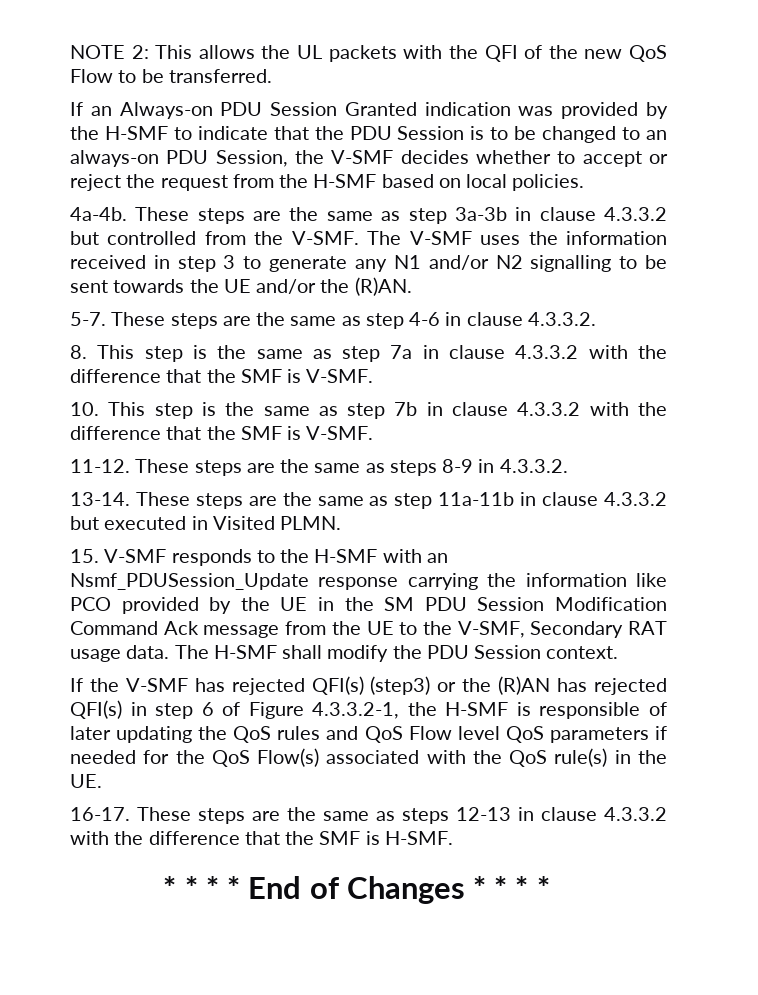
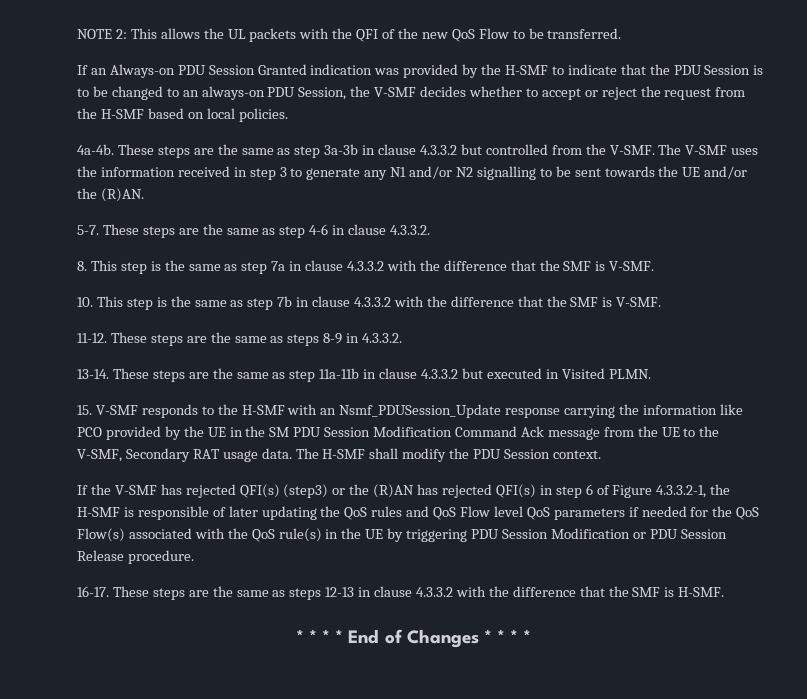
[69,774,102,788] UE. -> [365,528,727,542] [76,550,194,564] UE by triggering PDU Session Modification or PDU Session Release procedure.

